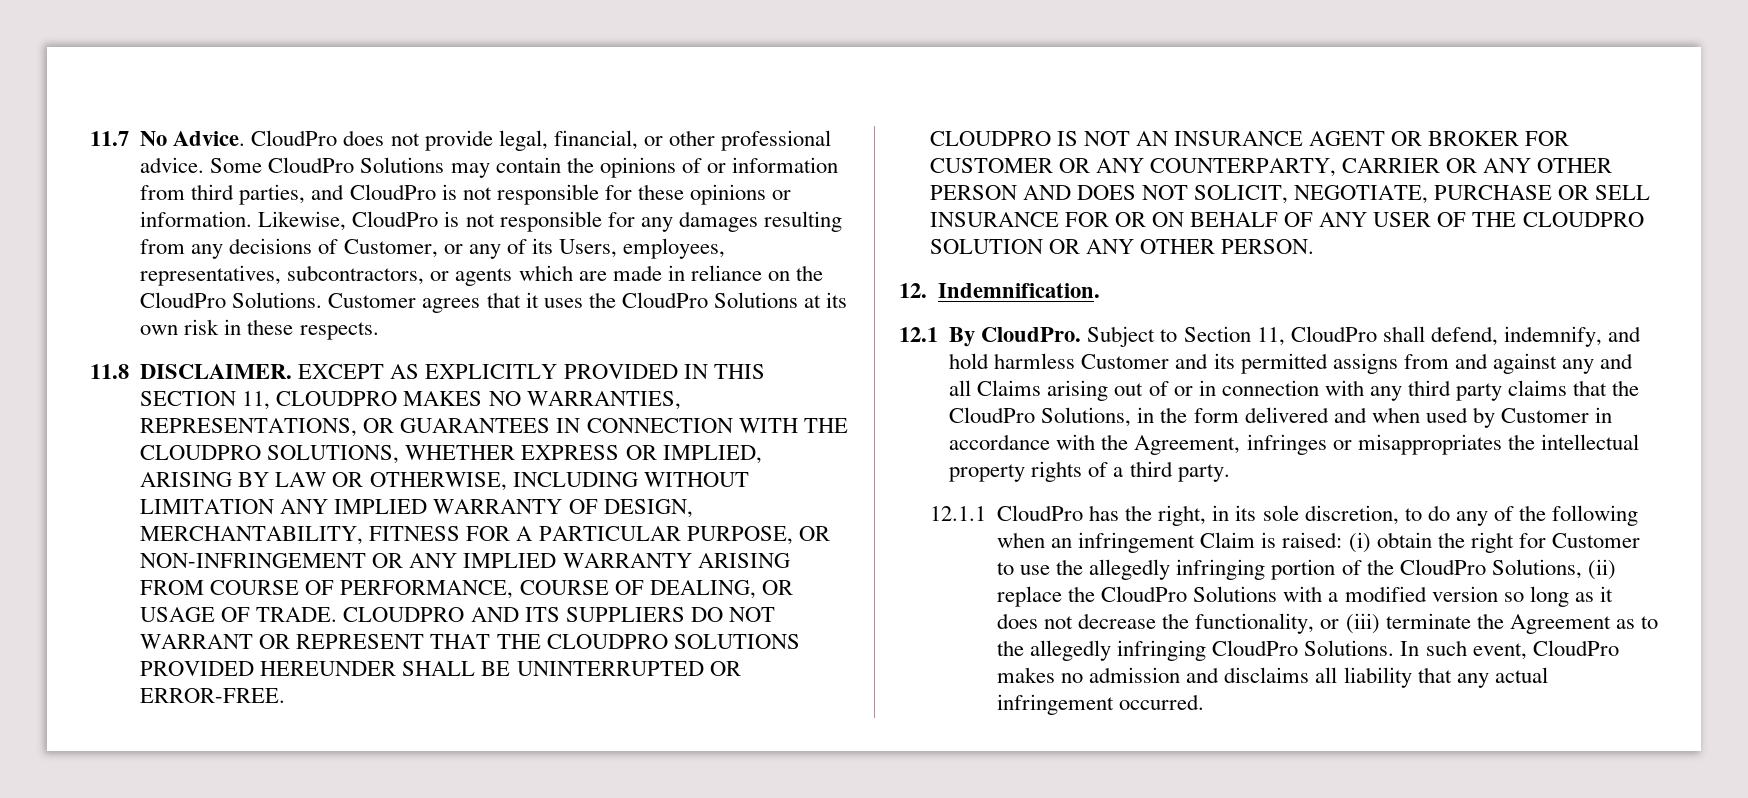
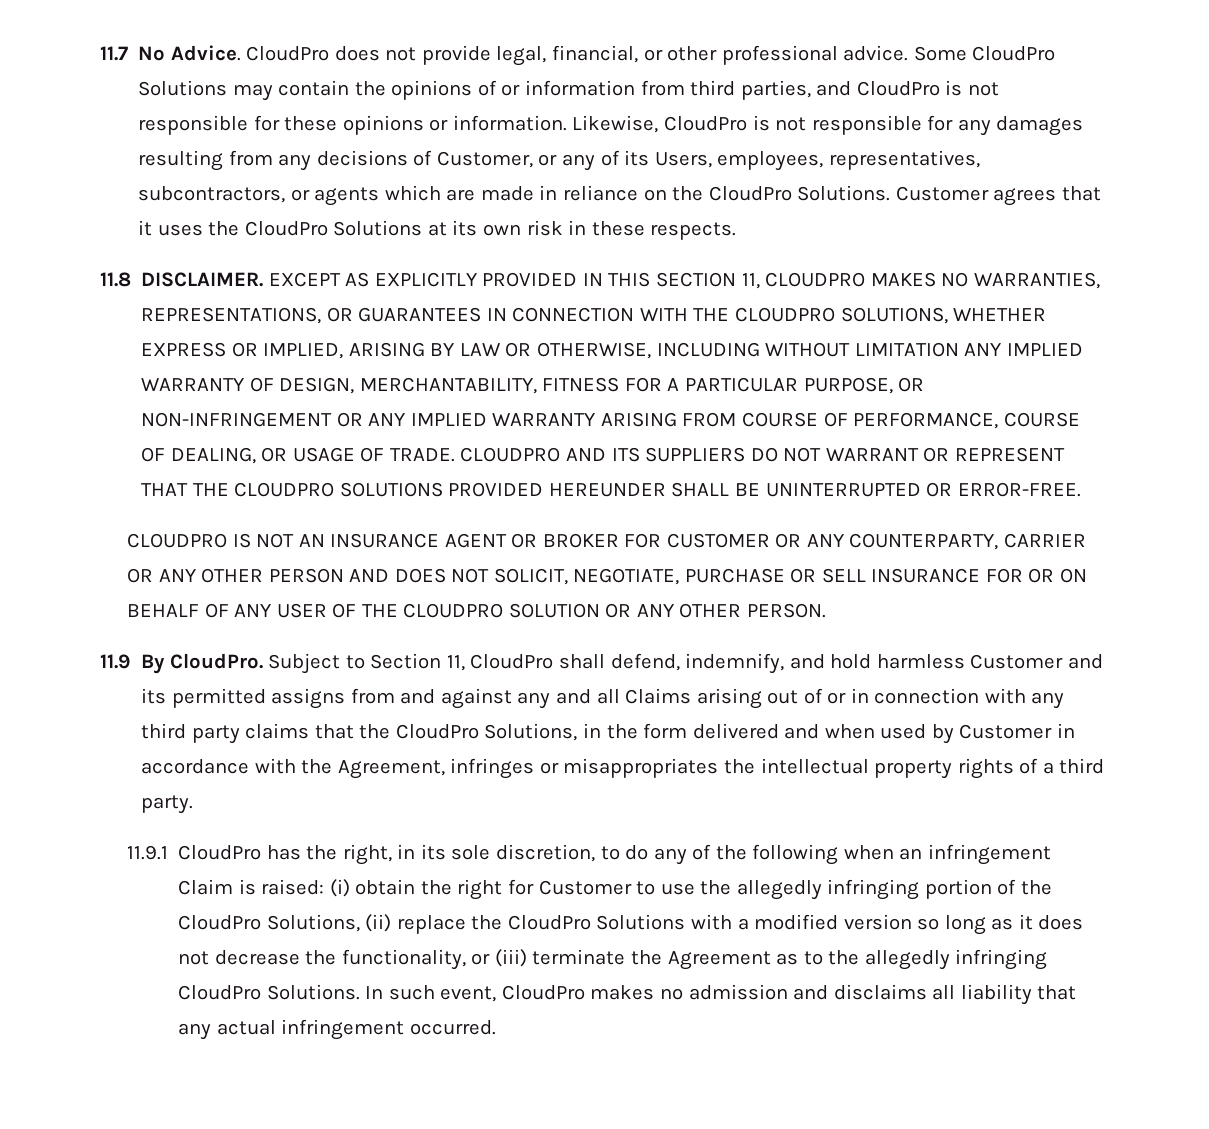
[899,283,1101,298] [899,327,938,342] 12. Indemnification. // 12.1 -> [100,654,131,669] 11.9
[929,506,986,521] 12.1.1 -> [126,845,168,860] 11.9.1

